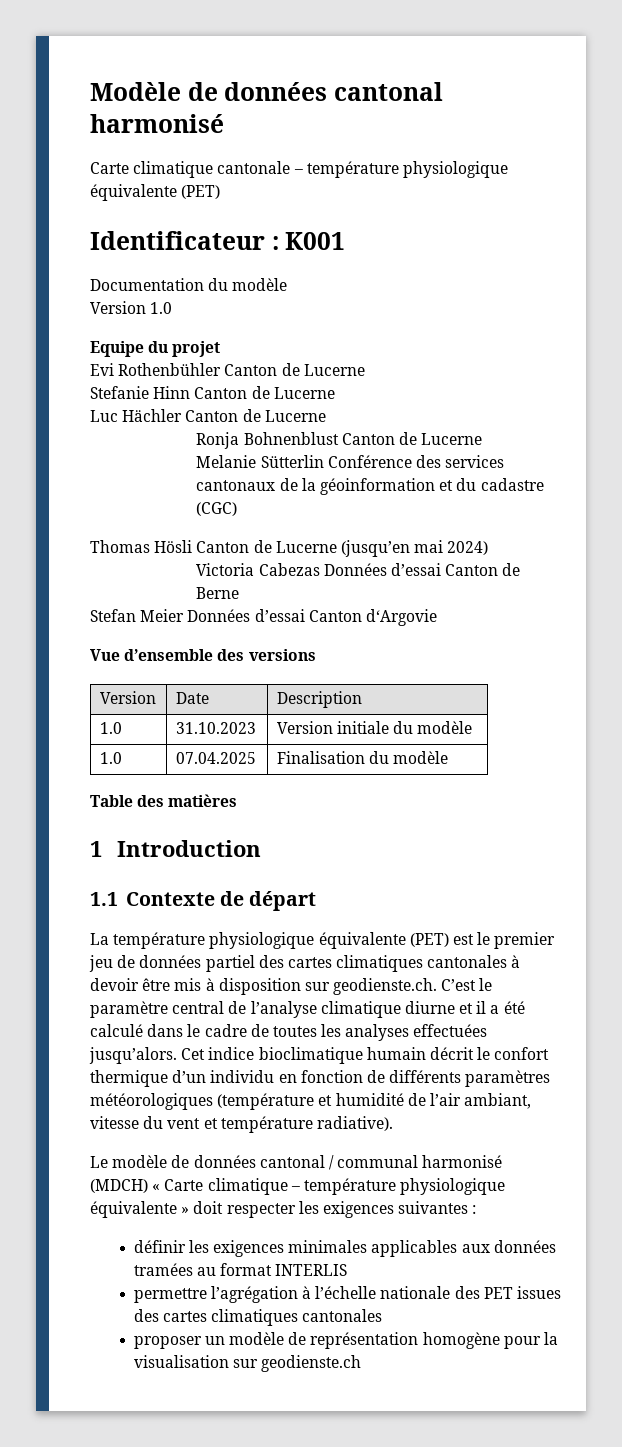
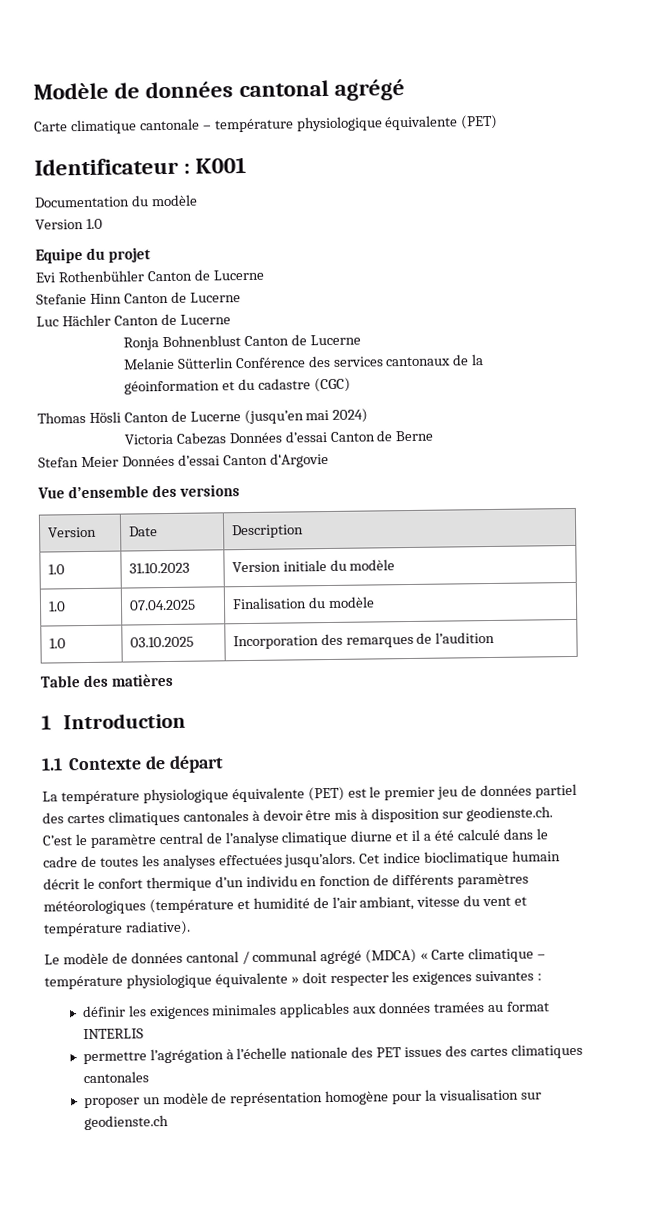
[90,114,224,133] harmonisé -> [333,79,405,101] agrégé
(449, 757) none -> [48,638,66,649] [129,636,194,648] [232,631,496,650] // 1.0 | 03.10.2025 | Incorporation des remarques de l’audition
[422,1155,503,1168] [90,1179,148,1193] harmonisé (MDCH) -> [320,948,418,965] agrégé (MDCA)

